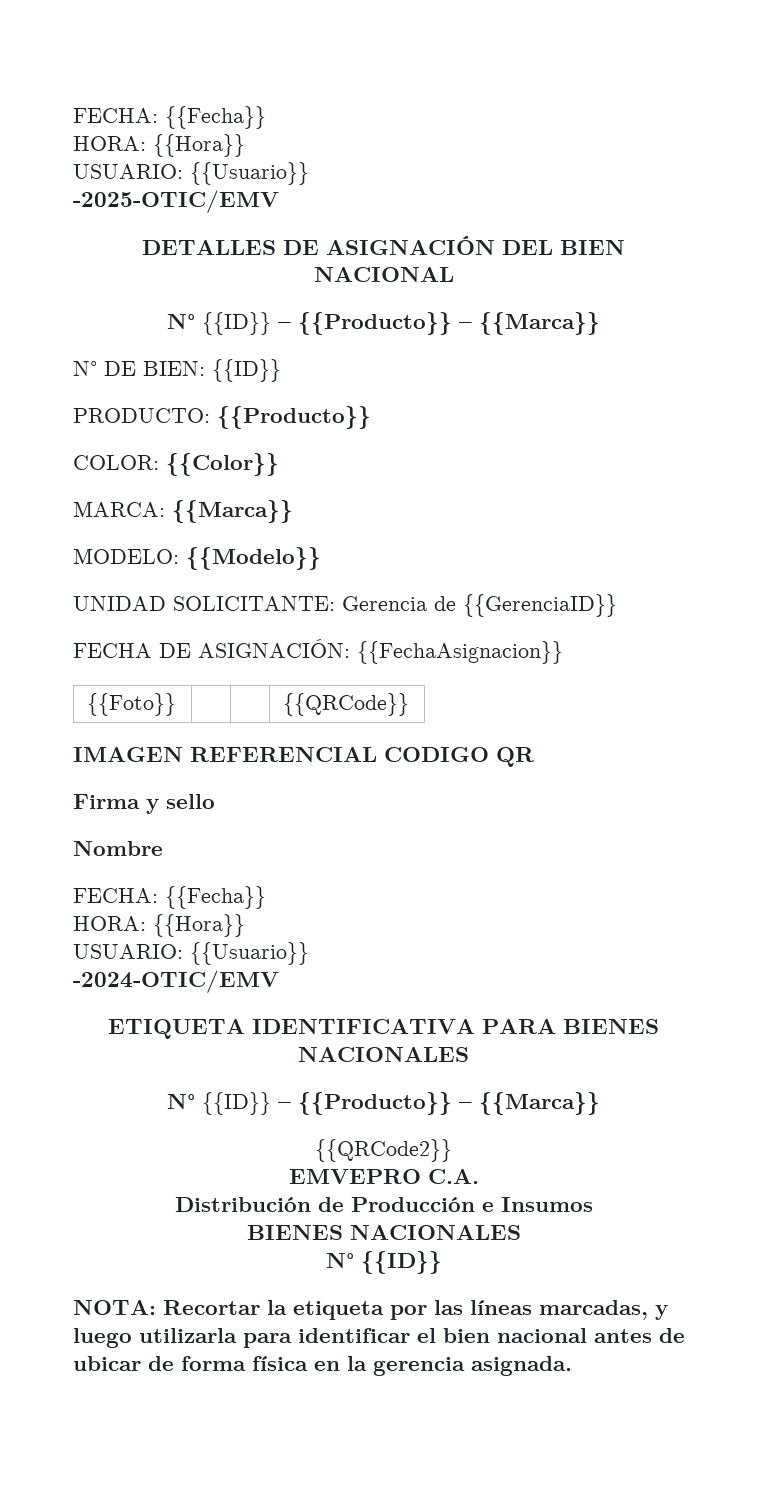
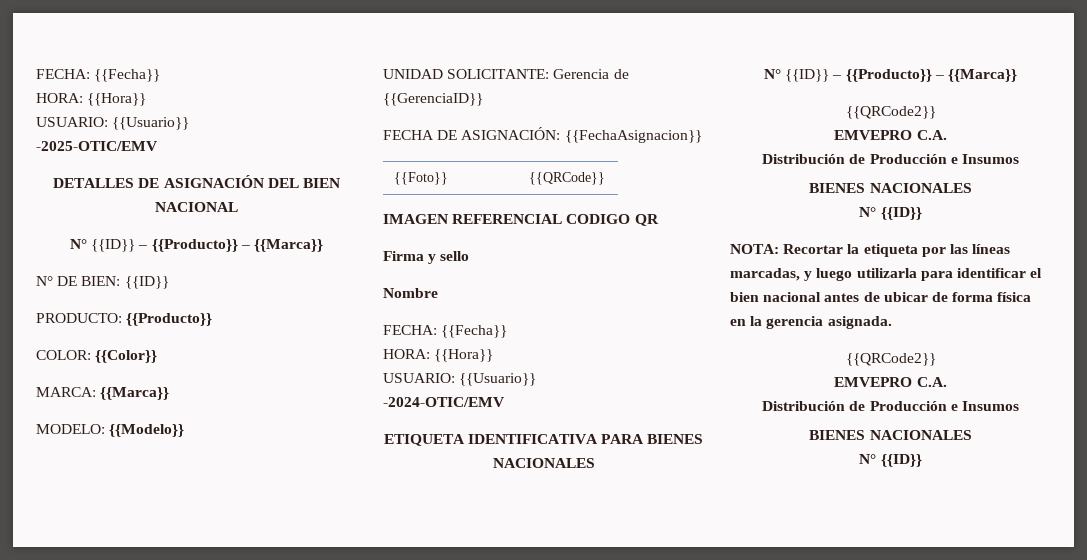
(572, 1366) none -> [845,353,936,366] [834,377,947,387] [762,401,1019,411] [809,430,972,440] [859,454,922,467] // {{QRCode2}} // EMVEPRO C.A. // Distribución de Producción e Insumos // BIENES NACIONALES // N° {{ID}}

